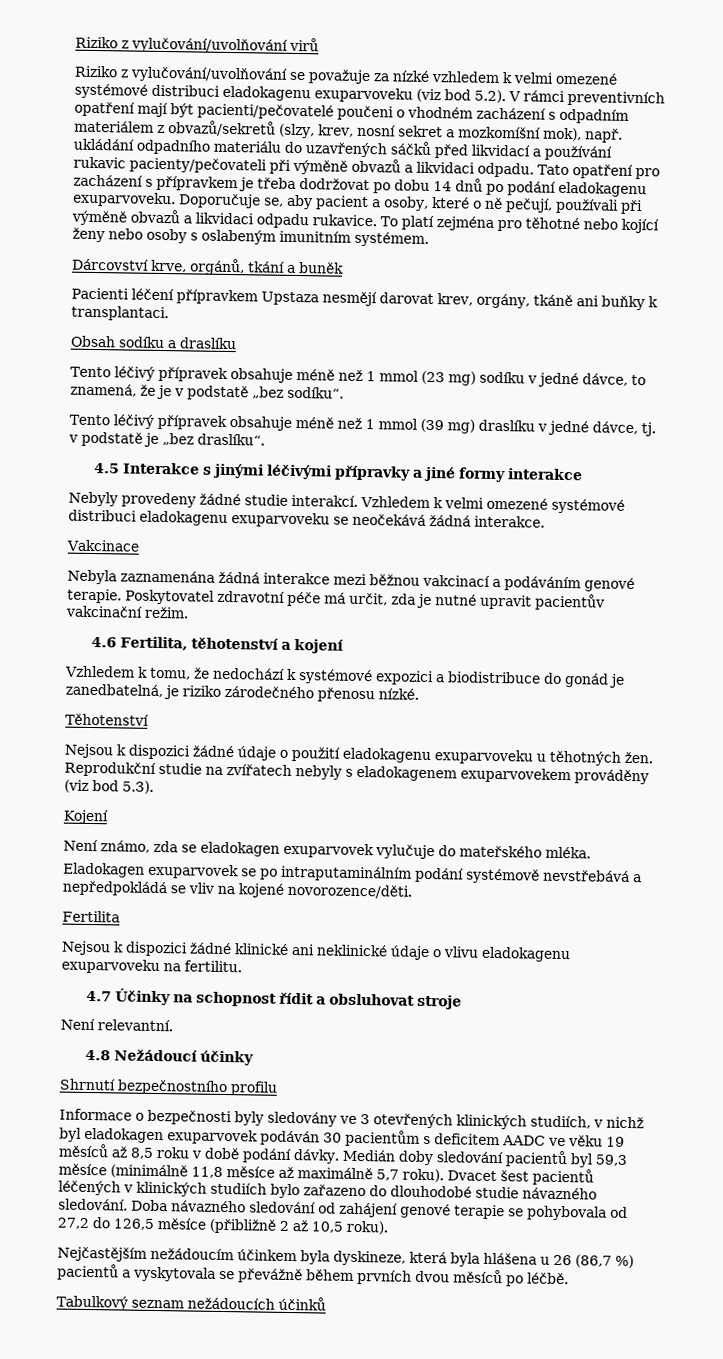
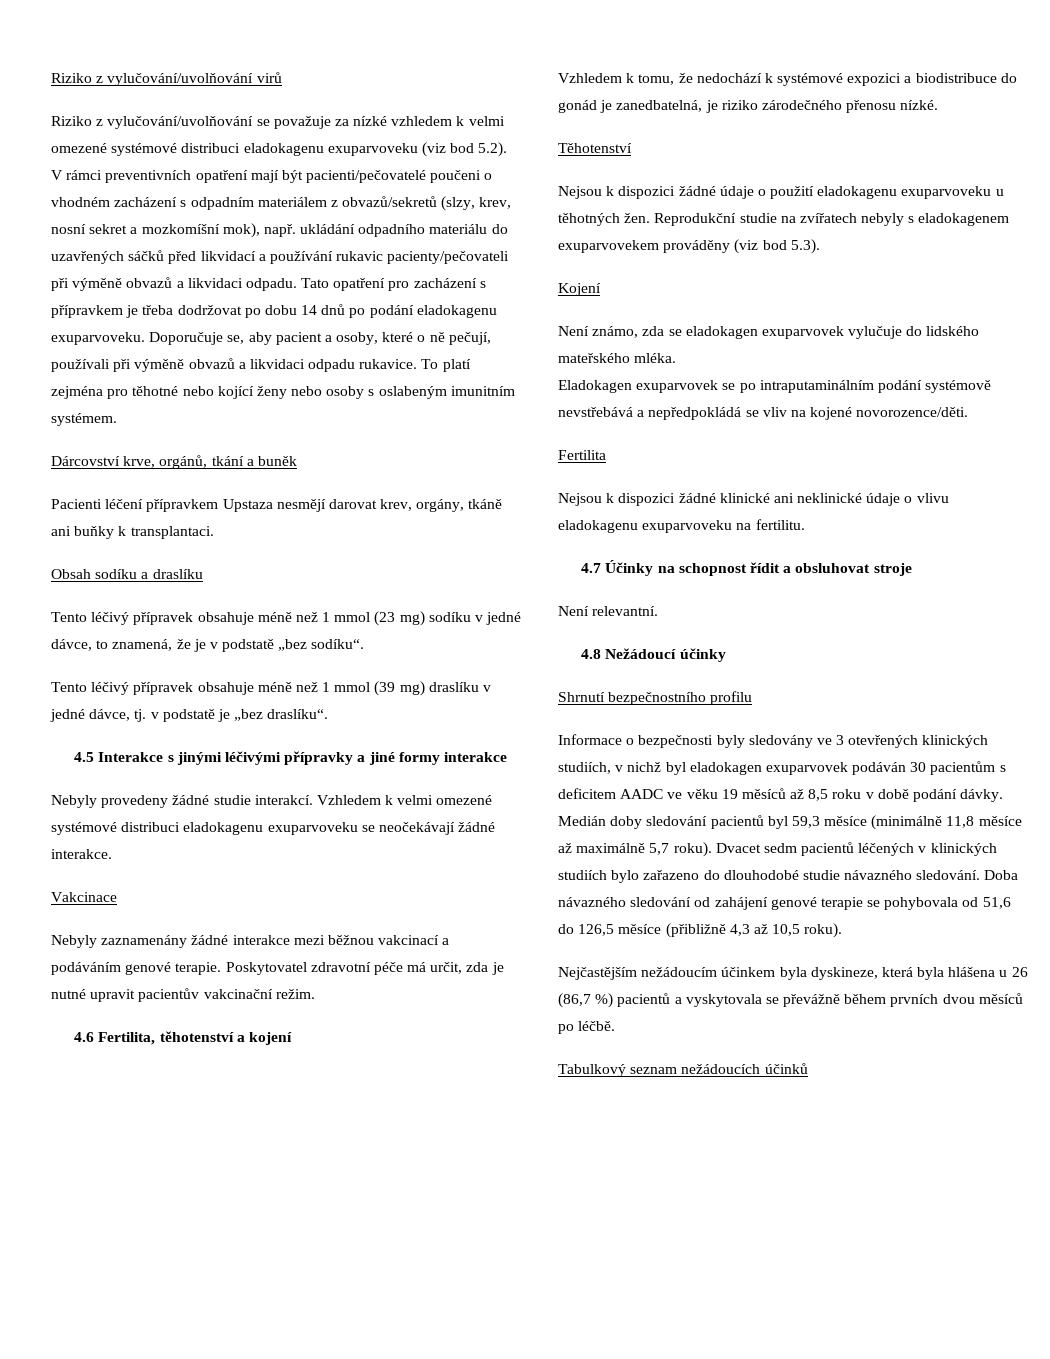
[352,513,471,527] neočekává žádná -> [378,822,496,835] neočekávají žádné
[67,569,260,585] Nebyla zaznamenána žádná -> [51,935,229,948] Nebyly zaznamenány žádné
(456, 851) none -> [926,326,980,336] lidského
[500,1170,529,1182] šest -> [763,843,797,853] sedm
[57,1217,89,1230] 27,2 -> [982,897,1011,909] 51,6
[279,1220,289,1231] 2 -> [729,924,750,936] 4,3

